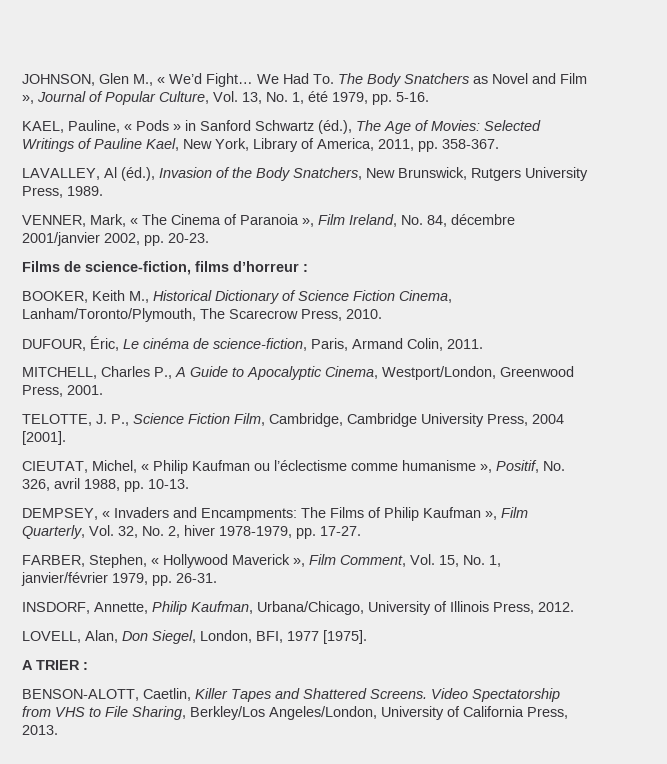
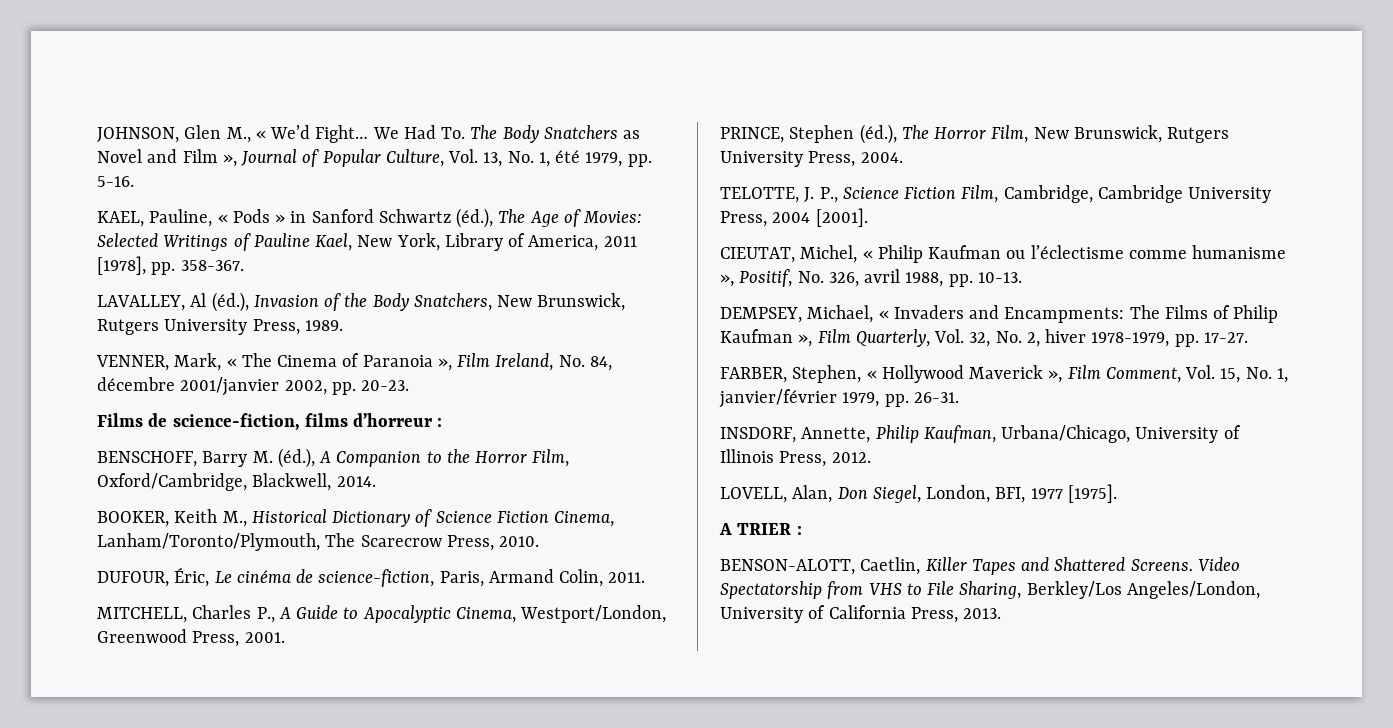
[378,139,414,151] 2011, -> [603,236,637,247] [97,256,146,275] 2011 [1978],
(308, 268) none -> [97,448,570,468] [97,473,376,491] // BENSCHOFF, Barry M. (éd.), A Companion to the Horror Film, Oxford/Cambridge, Blackwell, 2014.
(103, 390) none -> [720,124,1230,144] [720,151,903,167] // PRINCE, Stephen (éd.), The Horror Film, New Brunswick, Rutgers University Press, 2004.
(98, 514) none -> [807,305,874,323] Michael,

